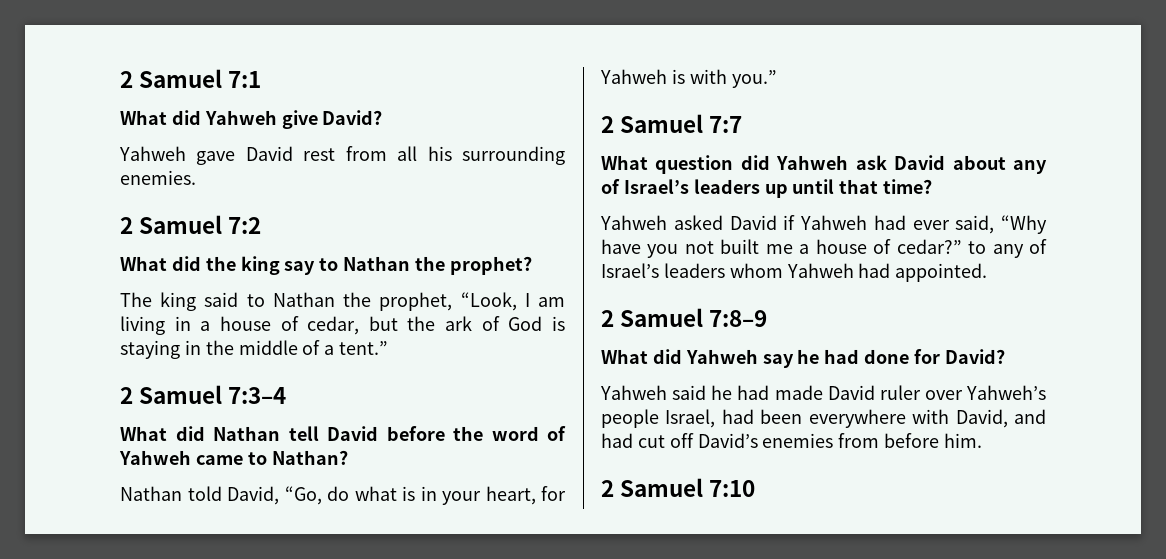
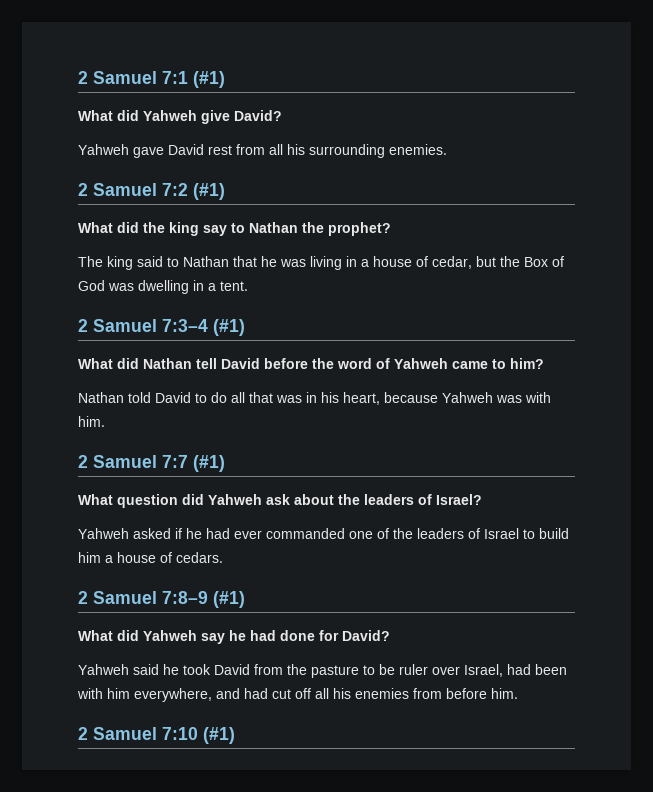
(262, 79) none -> [193,71,225,88] (#1)
(262, 225) none -> [193,183,225,200] (#1)
[343,292,565,311] the prophet, “Look, I am -> [233,256,306,267] that he was
[445,316,473,331] ark -> [524,257,548,267] Box
[552,316,565,331] [120,340,389,359] is staying in the middle of a tent.” -> [108,280,248,294] was dwelling in a tent.
(287, 395) none -> [213,319,245,336] (#1)
[271,450,348,465] Nathan? -> [510,358,544,369] him?
[227,486,566,505] [600,69,777,88] David, “Go, do what is in your heart, for Yahweh is with you.” -> [155,392,551,405] [78,416,105,427] David to do all that was in his heart, because Yahweh was with him.
(743, 124) none -> [193,455,225,472] (#1)
[894,155,1047,174] [601,179,933,198] [600,215,1047,234] [601,239,1047,258] [601,263,988,282] David about any of Israel’s leaders up until that time? // Yahweh asked David if Yahweh had ever said, “Why have you not built me a house of cedar?” to any of Israel’s leaders whom Yahweh had appointed. -> [294,494,482,505] [78,528,569,539] [78,552,223,563] about the leaders of Israel? // Yahweh asked if he had ever commanded one of the leaders of Israel to build him a house of cedars.
(768, 318) none -> [213,591,245,608] (#1)
[737,385,1046,400] [601,409,1008,428] had made David ruler over Yahweh’s people Israel, had been everywhere with David, -> [183,664,567,678] [77,688,212,702] took David from the pasture to be ruler over Israel, had been with him everywhere,
[697,433,758,448] David’s -> [315,688,351,699] all his
(756, 488) none -> [203,727,235,744] (#1)

